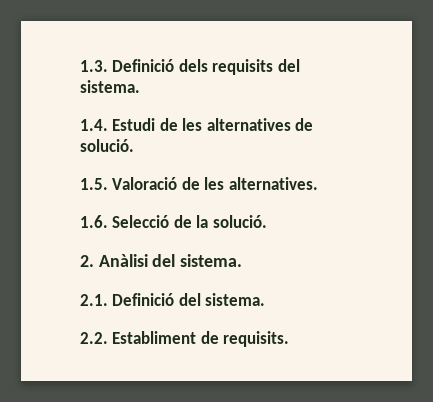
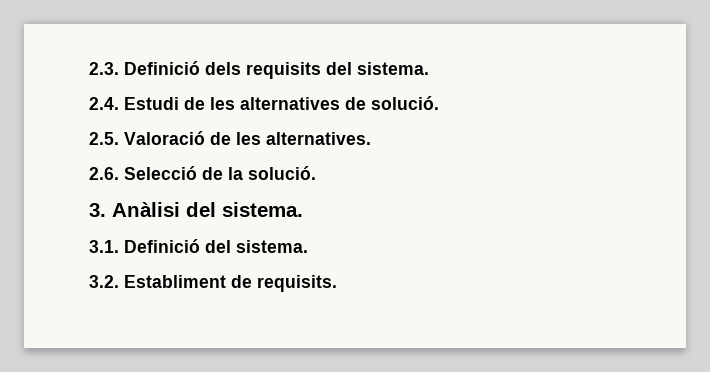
[80,60,108,72] 1.3. -> [89,62,119,75] 2.3.
[80,119,108,131] 1.4. -> [89,97,119,110] 2.4.
[80,178,108,190] 1.5. -> [89,132,119,145] 2.5.
[80,215,108,228] 1.6. -> [89,167,119,180] 2.6.
[80,255,94,267] 2. -> [89,203,106,217] 3.
[80,294,108,306] 2.1. -> [89,240,119,253] 3.1.
[80,332,108,344] 2.2. -> [89,275,119,288] 3.2.

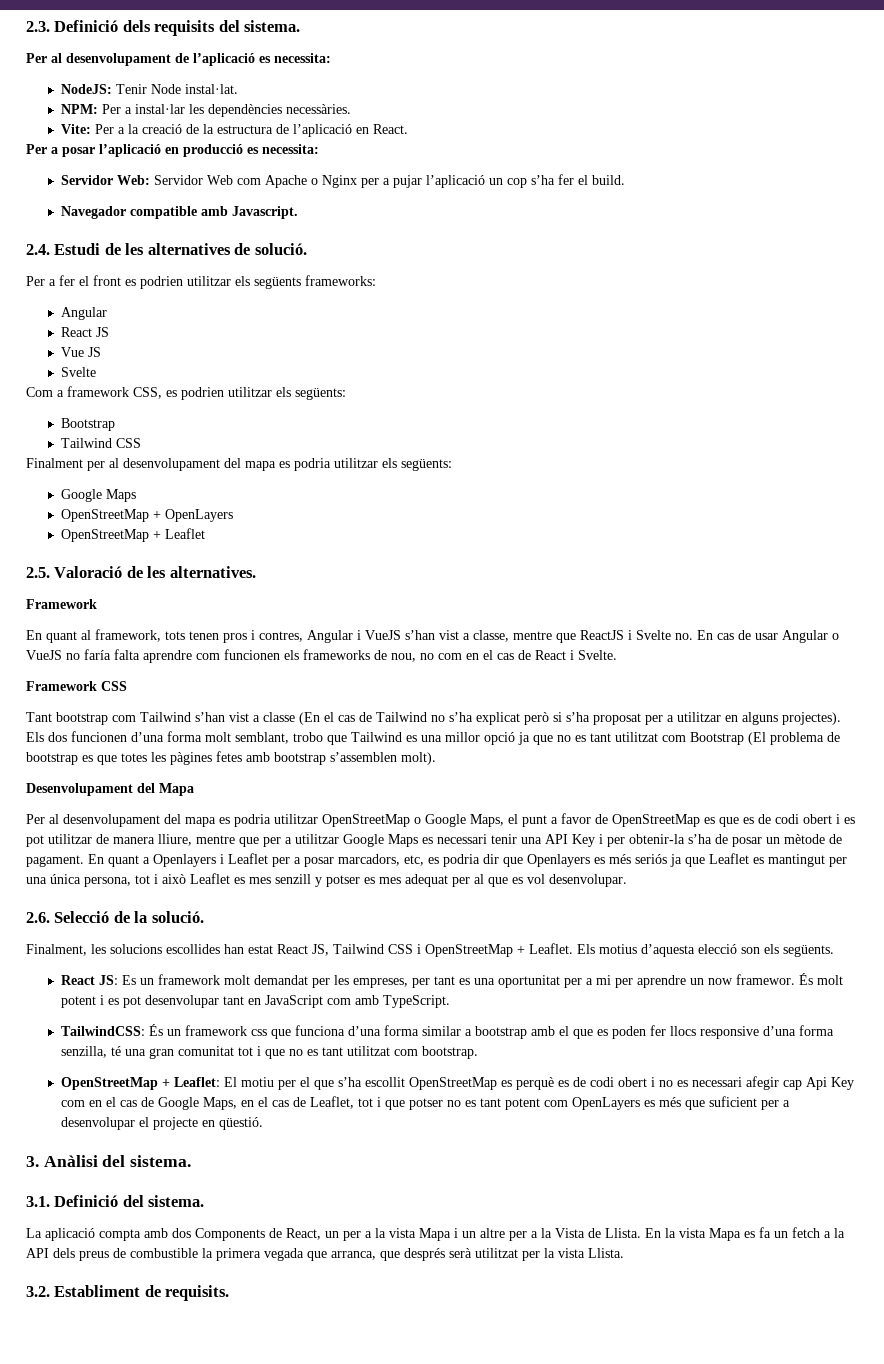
(429, 68) none -> [26,53,331,66] [60,84,238,94] [60,104,351,117] [60,124,408,137] [26,144,319,157] [60,174,625,188] [60,206,298,219] // Per al desenvolupament de l’aplicació es necessita: // NodeJS: Tenir Node instal·lat. // NPM: Per a instal·lar les dependències necessàries. // Vite: Per a la creació de la estructura de l’aplicació en React. // Per a posar l’aplicació en producció es necessita: // Servidor Web: Servidor Web com Apache o Nginx per a pujar l’aplicació un cop s’ha fer el build. // Navegador compatible amb Javascript.
(439, 103) none -> [26,275,376,289] [60,307,107,320] [60,327,109,337] [60,347,101,357] [60,367,96,377] [26,386,346,400] [60,418,115,431] [60,438,141,448] [26,458,452,471] [60,489,136,502] [60,509,233,522] [60,528,205,542] // Per a fer el front es podrien utilitzar els següents frameworks: // Angular // React JS // Vue JS // Svelte // Com a framework CSS, es podrien utilitzar els següents: // Bootstrap // Tailwind CSS // Finalment per al desenvolupament del mapa es podria utilitzar els següents: // Google Maps // OpenStreetMap + OpenLayers // OpenStreetMap + Leaflet
(371, 138) none -> [26,599,97,609] [26,629,839,643] [26,649,617,663] [26,681,127,691] [26,712,841,725] [26,731,840,745] [26,751,436,765] [26,783,194,796] [26,813,855,827] [26,834,842,847] [26,853,847,867] [26,873,627,887] // Framework // En quant al framework, tots tenen pros i contres, Angular i VueJS s’han vist a classe, mentre que ReactJS i Svelte no. En cas de usar Angular o VueJS no faría falta aprendre com funcionen els frameworks de nou, no com en el cas de React i Svelte. // Framework CSS // Tant bootstrap com Tailwind s’han vist a classe (En el cas de Tailwind no s’ha explicat però si s’ha proposat per a utilitzar en alguns projectes). Els dos funcionen d’una forma molt semblant, trobo que Tailwind es una millor opció ja que no es tant utilitzat com Bootstrap (El problema de bootstrap es que totes les pàgines fetes amb bootstrap s’assemblen molt). // Desenvolupament del Mapa // Per al desenvolupament del mapa es podria utilitzar OpenStreetMap o Google Maps, el punt a favor de OpenStreetMap es que es de codi obert i es pot utilitzar de manera lliure, mentre que per a utilitzar Google Maps es necessari tenir una API Key i per obtenir-la s’ha de posar un mètode de pagament. En quant a Openlayers i Leaflet per a posar marcadors, etc, es podria dir que Openlayers es més seriós ja que Leaflet es mantingut per una única persona, tot i això Leaflet es mes senzill y potser es mes adequat per al que es vol desenvolupar.
(316, 173) none -> [26,943,834,957] [60,973,843,988] [60,995,450,1008] [60,1024,834,1039] [60,1046,478,1059] [60,1076,854,1090] [60,1096,790,1110] [60,1117,263,1130] // Finalment, les solucions escollides han estat React JS, Tailwind CSS i OpenStreetMap + Leaflet. Els motius d’aquesta elecció son els següents. // React JS: Es un framework molt demandat per les empreses, per tant es una oportunitat per a mi per aprendre un now framewor. És molt potent i es pot desenvolupar tant en JavaScript com amb TypeScript. // TailwindCSS: És un framework css que funciona d’una forma similar a bootstrap amb el que es poden fer llocs responsive d’una forma senzilla, té una gran comunitat tot i que no es tant utilitzat com bootstrap. // OpenStreetMap + Leaflet: El motiu per el que s’ha escollit OpenStreetMap es perquè es de codi obert i no es necessari afegir cap Api Key com en el cas de Google Maps, en el cas de Leaflet, tot i que potser no es tant potent com OpenLayers es més que suficient per a desenvolupar el projecte en qüestió.
(308, 246) none -> [26,1227,845,1241] [26,1248,624,1261] // La aplicació compta amb dos Components de React, un per a la vista Mapa i un altre per a la Vista de Llista. En la vista Mapa es fa un fetch a la API dels preus de combustible la primera vegada que arranca, que després serà utilitzat per la vista Llista.

